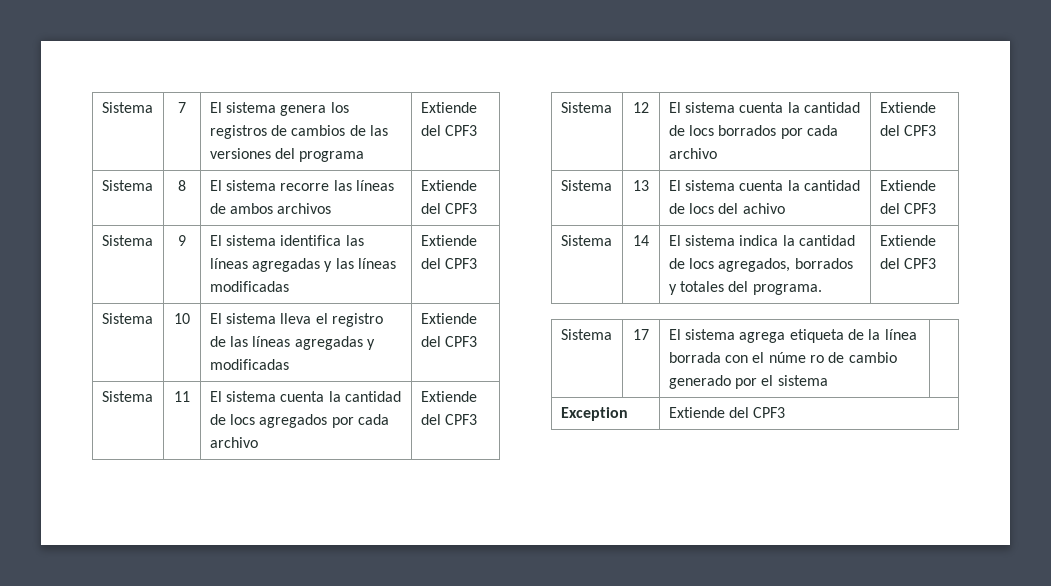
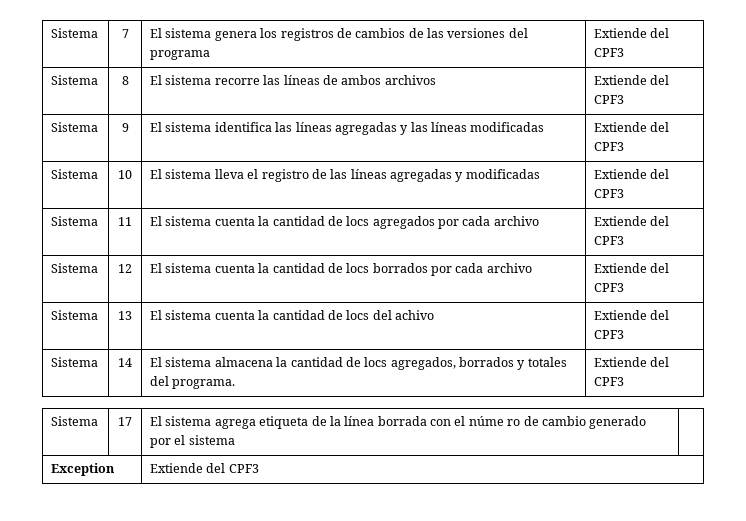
[739,235,779,246] indica -> [214,357,273,367] almacena

